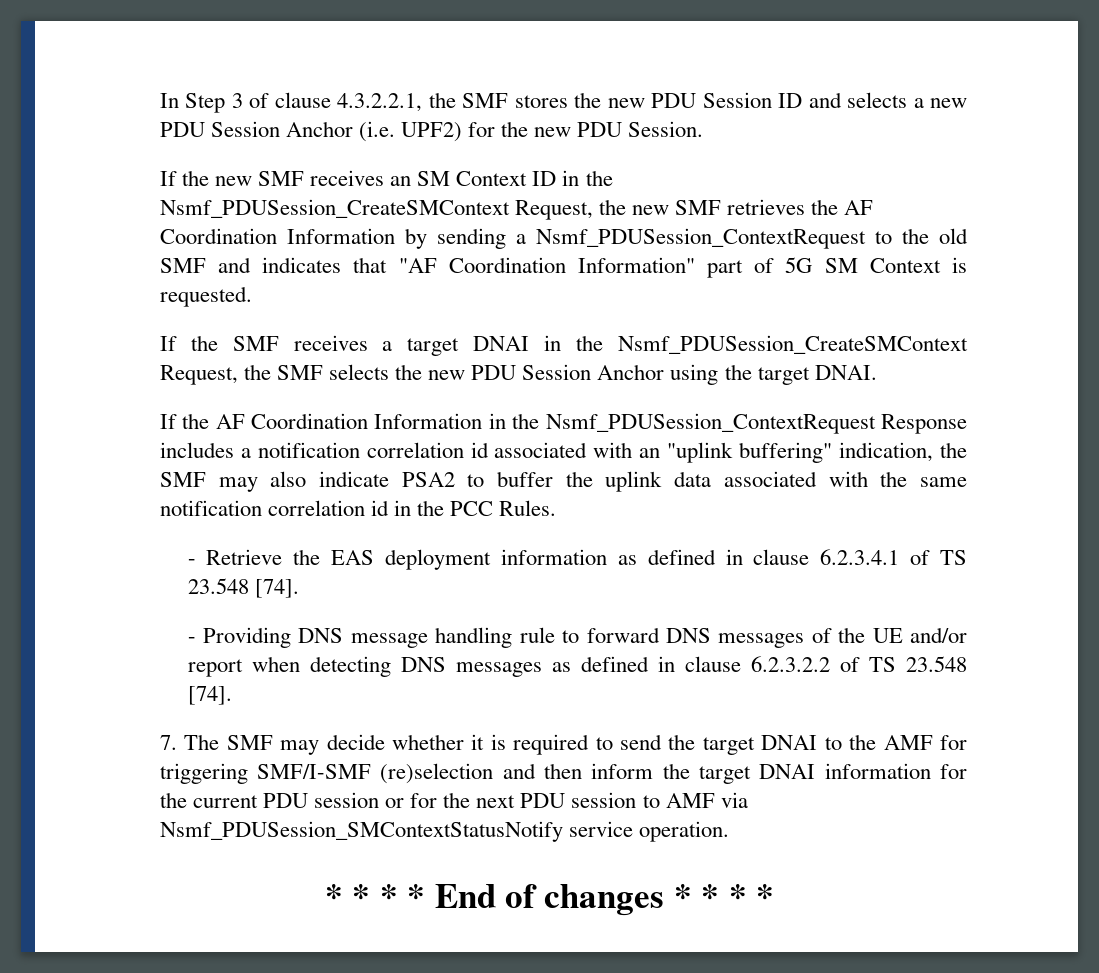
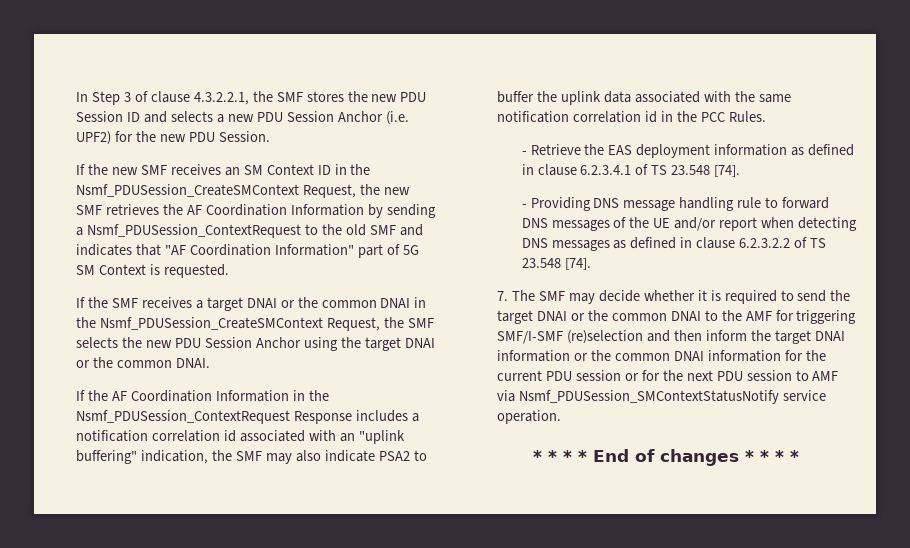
(530, 343) none -> [280,297,411,308] or the common DNAI
(810, 376) none -> [404,338,435,348] [76,357,173,368] DNAI or the common
(818, 742) none -> [571,310,701,321] or the common DNAI
(931, 771) none -> [574,350,781,362] or the common DNAI information

